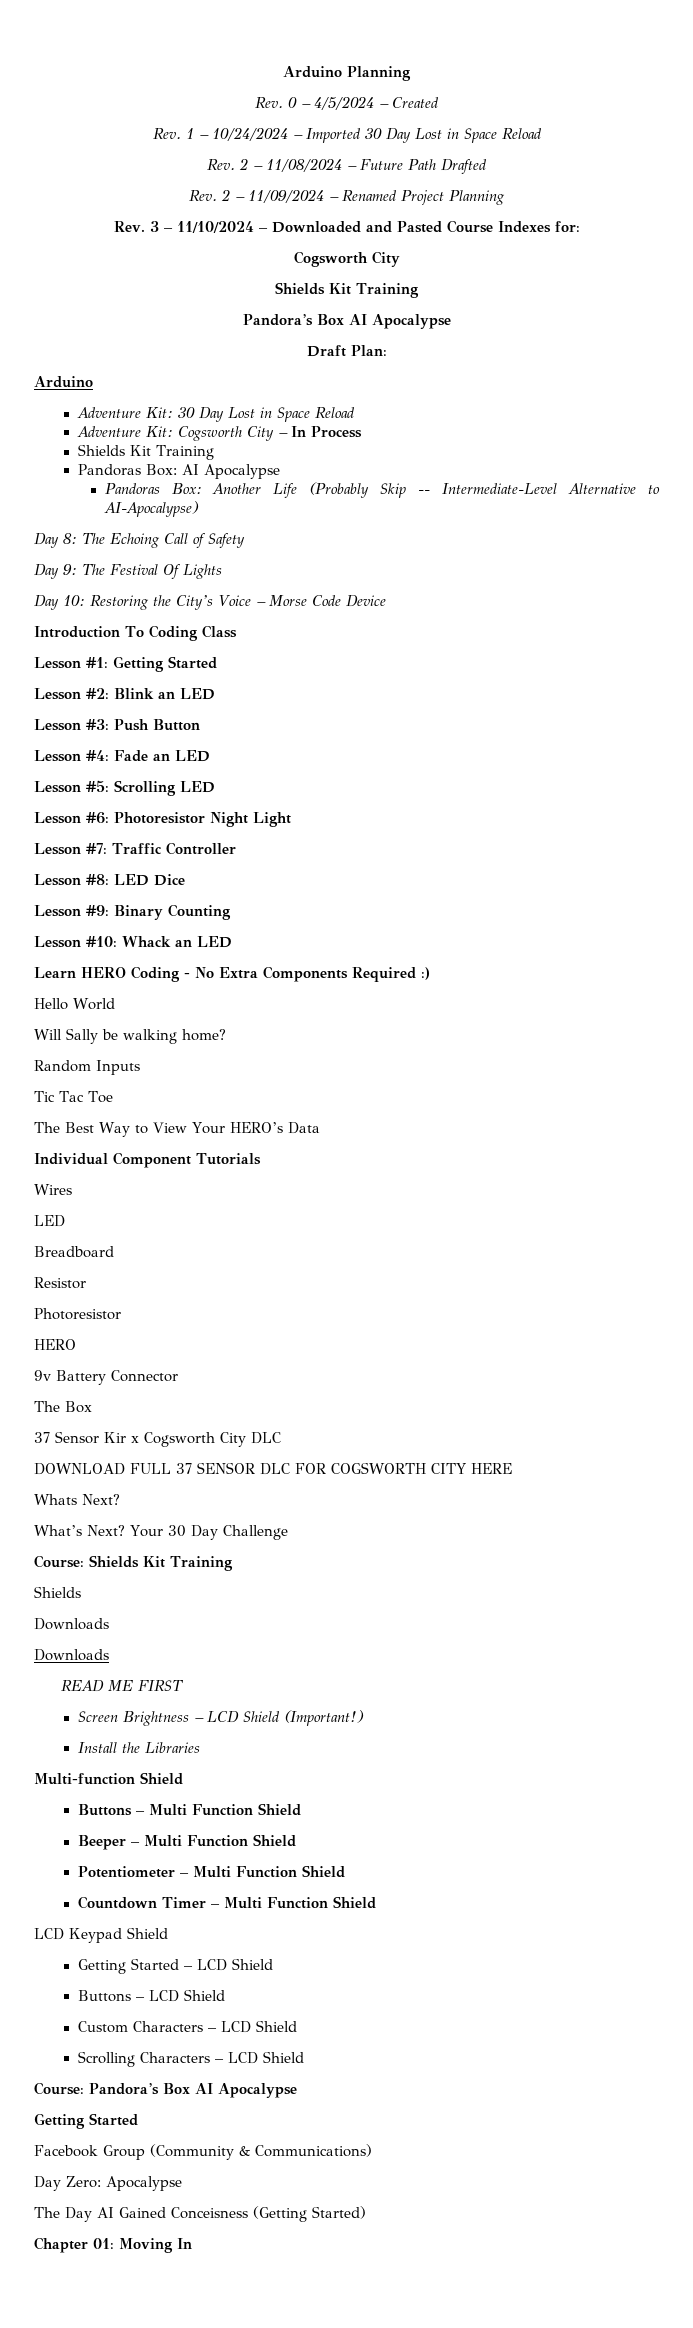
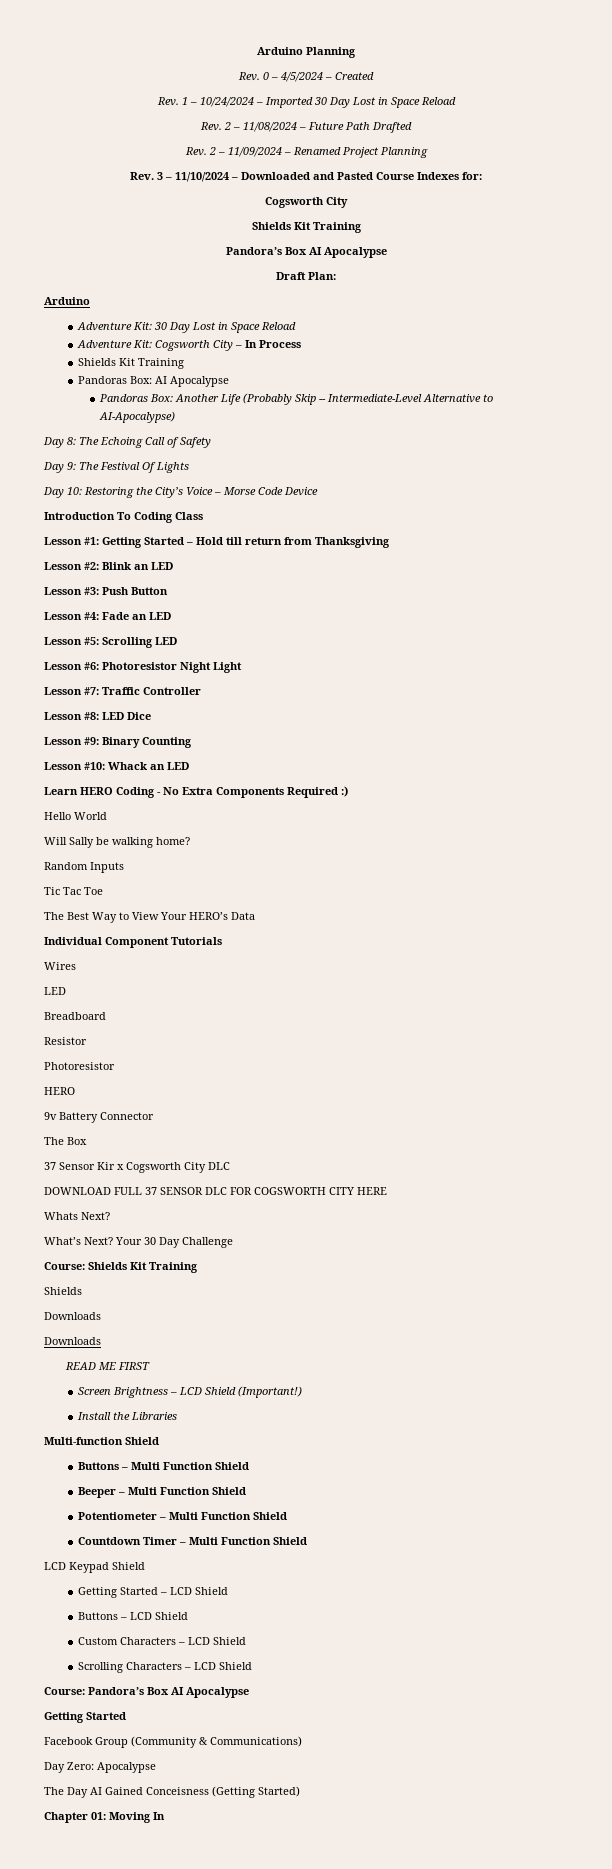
(217, 662) none -> [186,537,390,548] – Hold till return from Thanksgiving

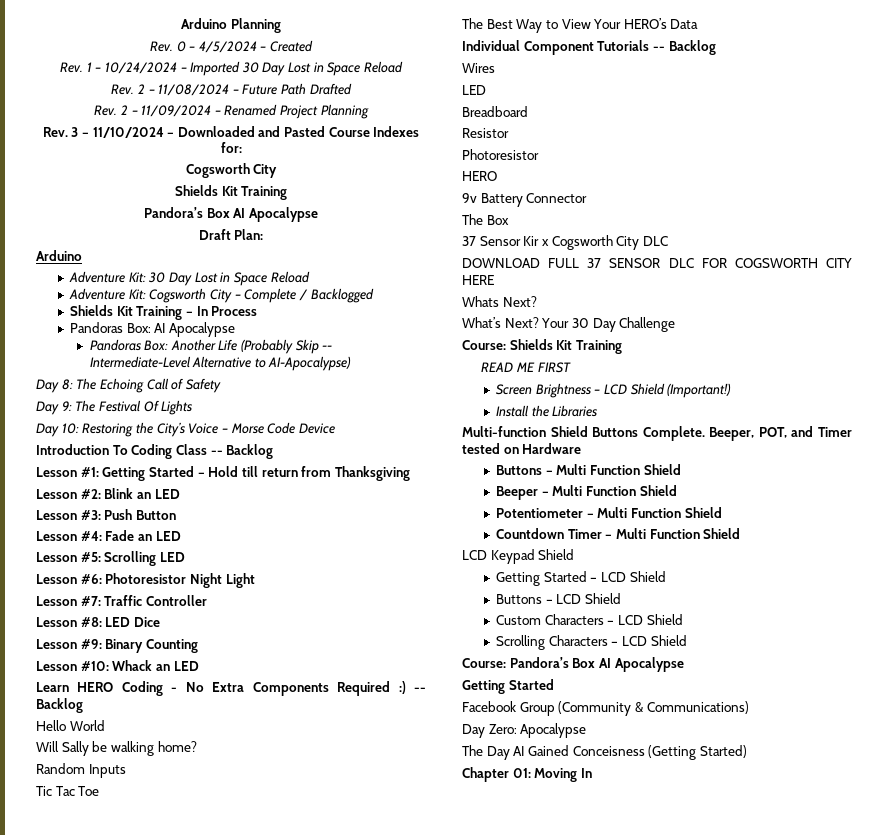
[244,340,301,348] [77,358,184,369] In Process // Shields Kit Training -> [244,288,374,303] [70,305,258,320] Complete / Backlogged // Shields Kit Training – In Process
(203, 516) none -> [210,444,274,459] -- Backlog
(348, 791) none -> [414,687,427,692] [36,698,83,713] -- Backlog
(222, 941) none -> [652,40,716,55] -- Backlog
[44,1287,82,1295] [44,1312,101,1320] [44,1337,101,1345] // Shields // Downloads // Downloads -> (622, 347) none
(159, 1441) none -> [592,426,852,441] [462,443,582,454] Buttons Complete. Beeper, POT, and Timer tested on Hardware

